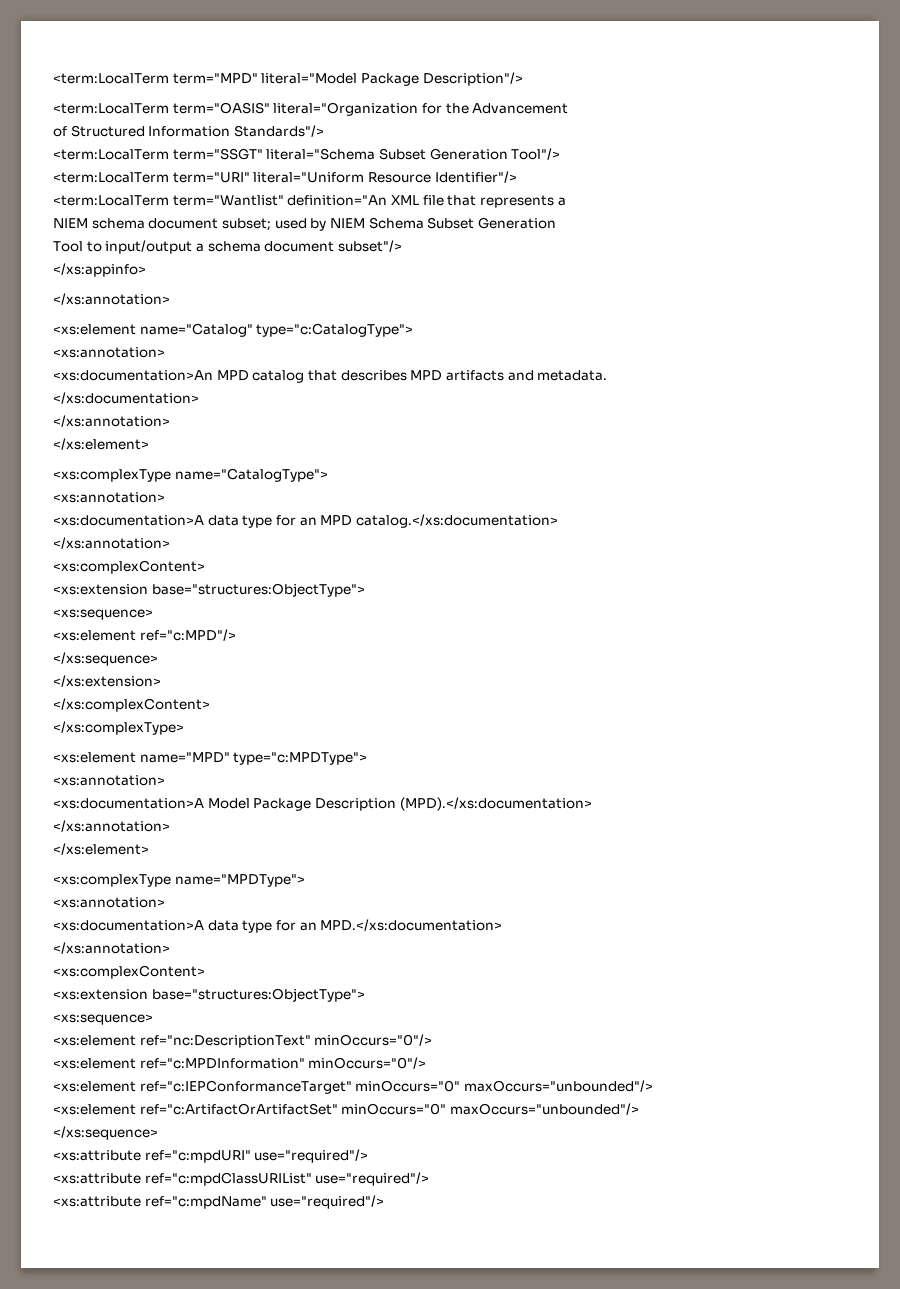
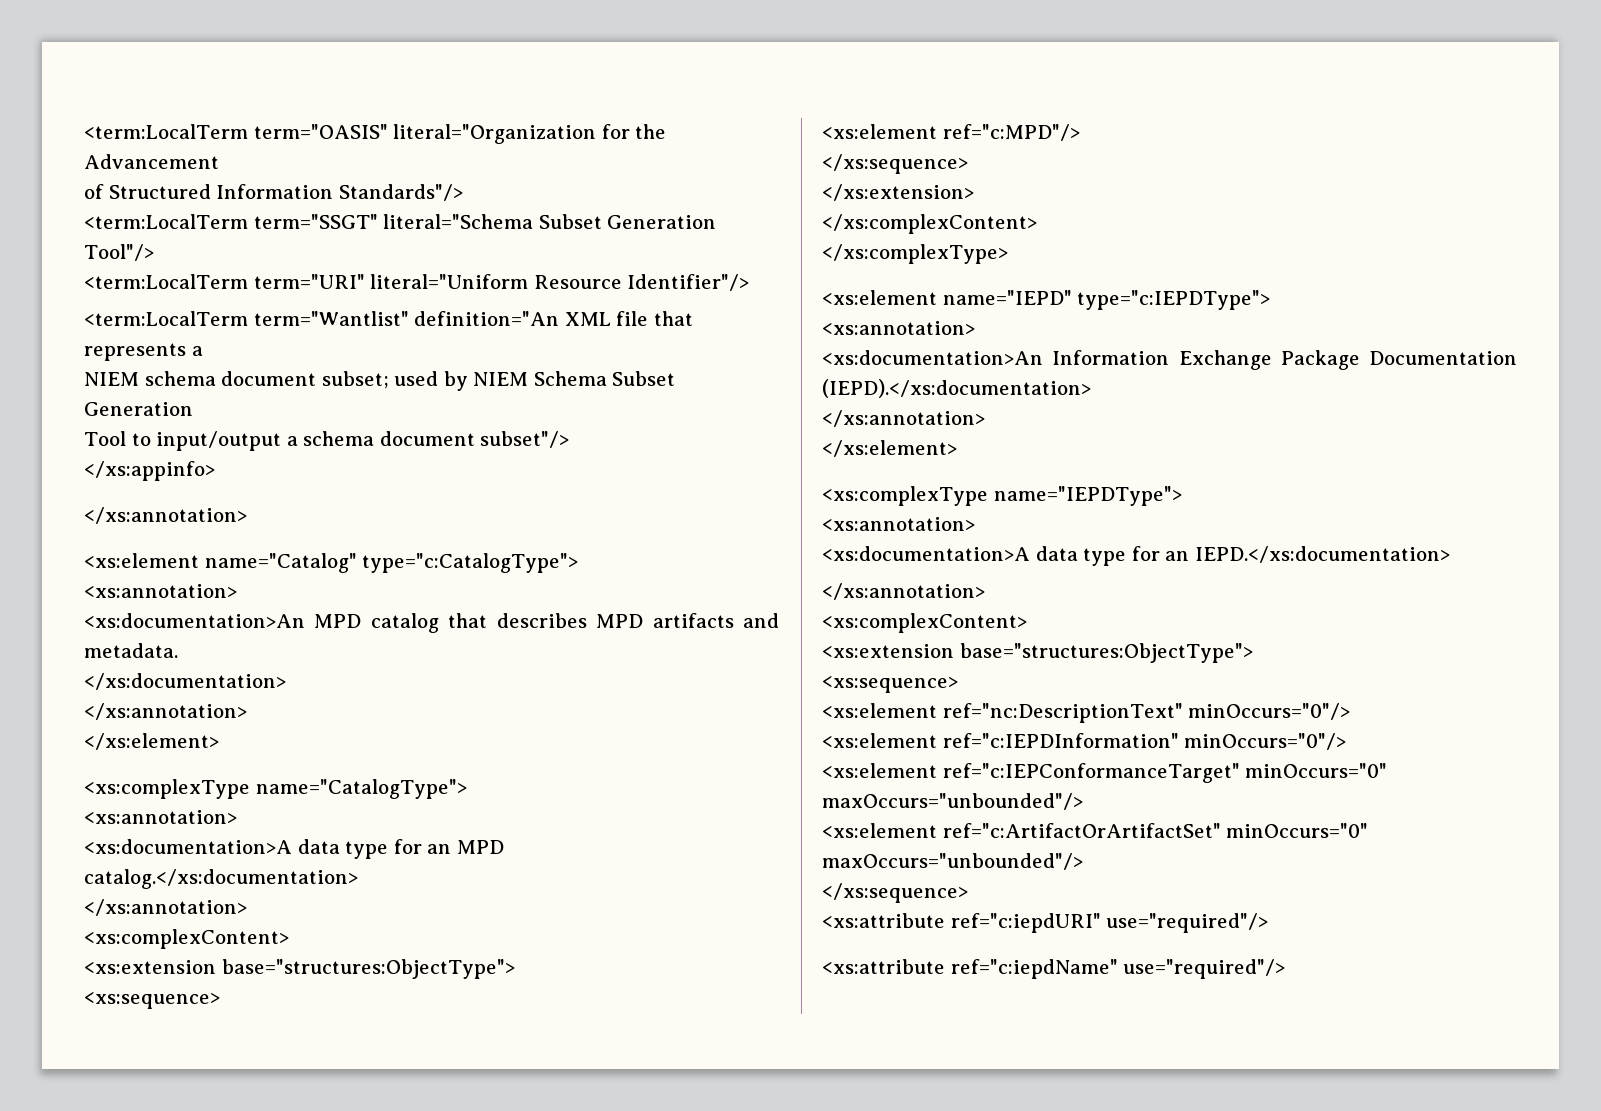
[53,72,523,86] [53,103,169,114] <term:LocalTerm term="MPD" literal="Model Package Description"/> // <term:LocalTerm -> [84,124,248,139] <term:LocalTerm
[139,752,368,765] [53,775,165,786] [53,797,592,811] [53,820,170,832] [53,843,149,855] [53,874,305,887] [53,897,165,908] [53,919,503,933] name="MPD" type="c:MPDType"> // <xs:annotation> // <xs:documentation>A Model Package Description (MPD).</xs:documentation> // </xs:annotation> // </xs:element> // <xs:complexType name="MPDType"> // <xs:annotation> // <xs:documentation>A data type for an MPD.</xs:documentation> -> [942,290,1271,310] [822,321,975,335] [822,350,1517,370] [822,379,1091,398] [822,410,985,427] [822,440,957,457] [822,486,1182,506] [822,517,975,531] [822,546,1450,566] name="IEPD" type="c:IEPDType"> // <xs:annotation> // <xs:documentation>An Information Exchange Package Documentation (IEPD).</xs:documentation> // </xs:annotation> // </xs:element> // <xs:complexType name="IEPDType"> // <xs:annotation> // <xs:documentation>A data type for an IEPD.</xs:documentation>
[139,1058,305,1069] ref="c:MPDInformation" -> [942,733,1179,748] ref="c:IEPDInformation"
[144,1149,369,1163] [53,1172,430,1186] [53,1195,385,1209] ref="c:mpdURI" use="required"/> // <xs:attribute ref="c:mpdClassURIList" use="required"/> // <xs:attribute ref="c:mpdName" use="required"/> -> [950,913,1269,933] [822,959,1286,979] ref="c:iepdURI" use="required"/> // <xs:attribute ref="c:iepdName" use="required"/>

